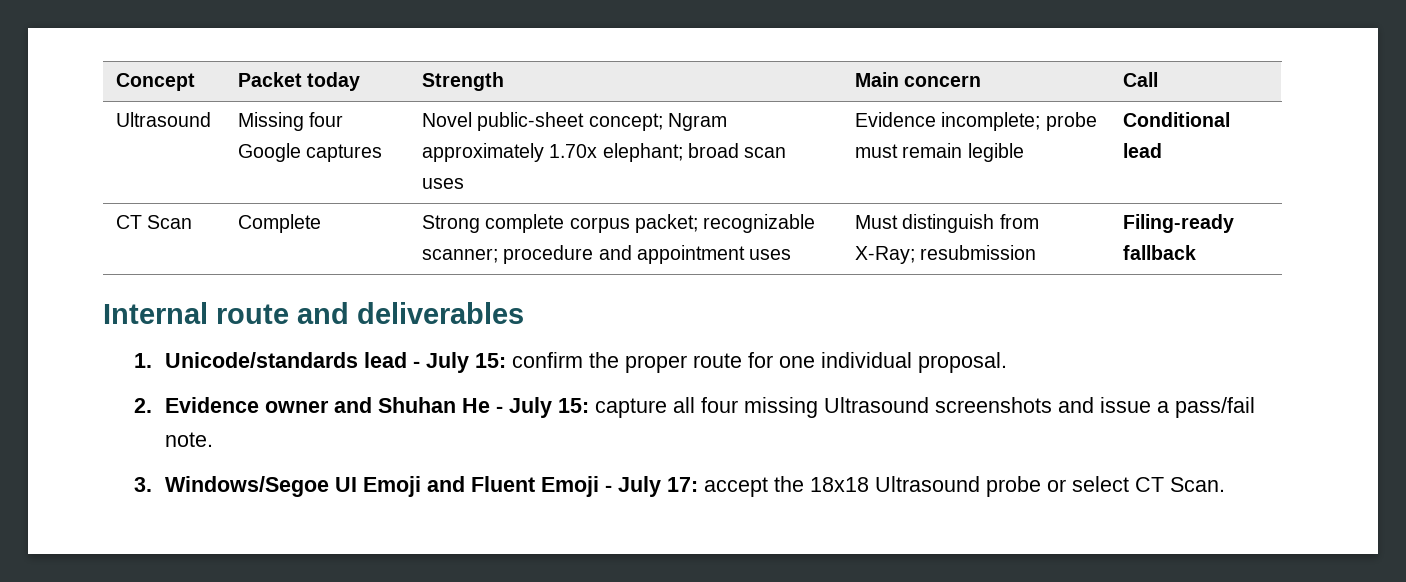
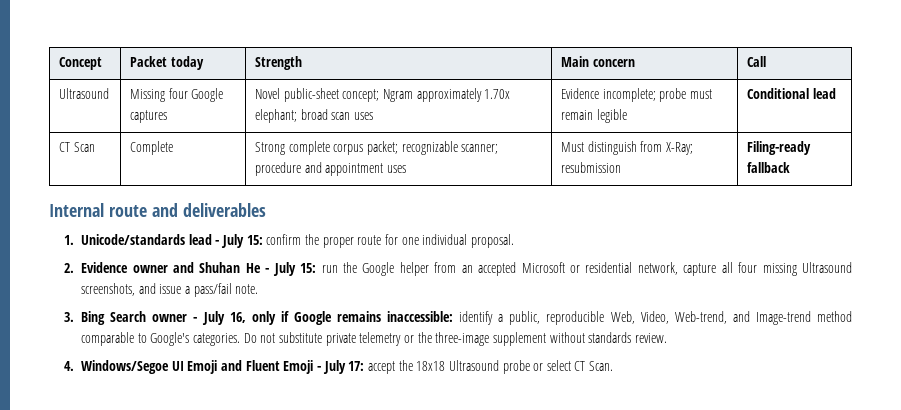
(589, 405) none -> [321,262,678,276] run the Google helper from an accepted Microsoft or residential network,
[934,397,1052,413] screenshots -> [81,283,136,296] screenshots,
(152, 484) none -> [81,311,853,325] [81,332,667,346] [64,361,75,371] Bing Search owner - July 16, only if Google remains inaccessible: identify a public, reproducible Web, Video, Web-trend, and Image-trend method comparable to Google's categories. Do not substitute private telemetry or the three-image supplement without standards review. // 4.

